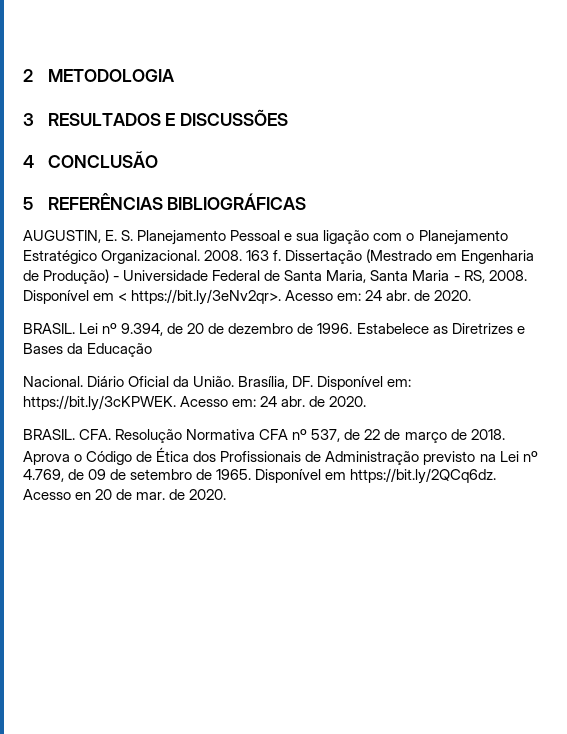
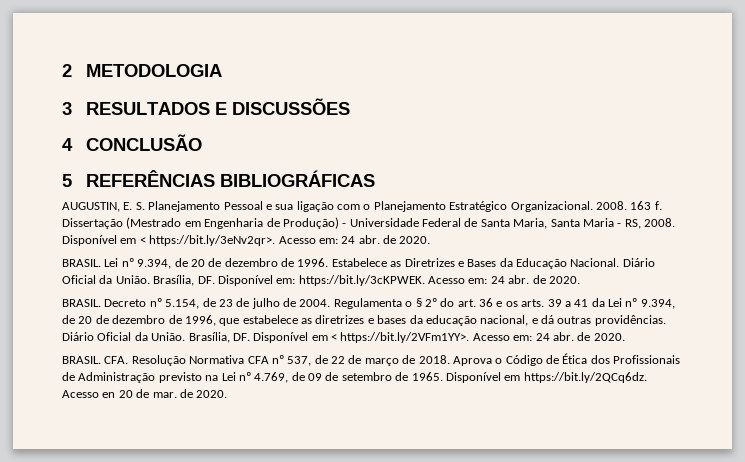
(153, 350) // -> (567, 263) none
(367, 401) none -> [62,298,675,309] [62,315,666,326] [62,332,625,343] // BRASIL. Decreto nº 5.154, de 23 de julho de 2004. Regulamenta o § 2º do art. 36 e os arts. 39 a 41 da Lei nº 9.394, de 20 de dezembro de 1996, que estabelece as diretrizes e bases da educação nacional, e dá outras providências. Diário Oficial da União. Brasília, DF. Disponível em < https://bit.ly/2VFm1YY>. Acesso em: 24 abr. de 2020.

